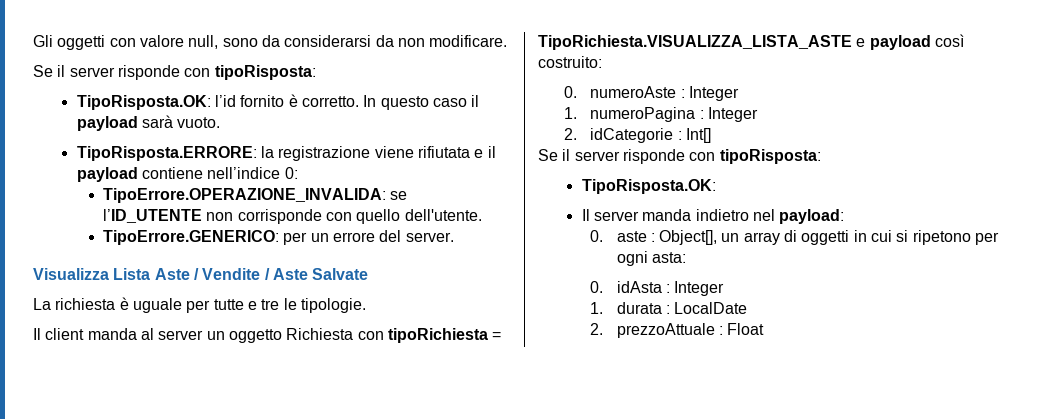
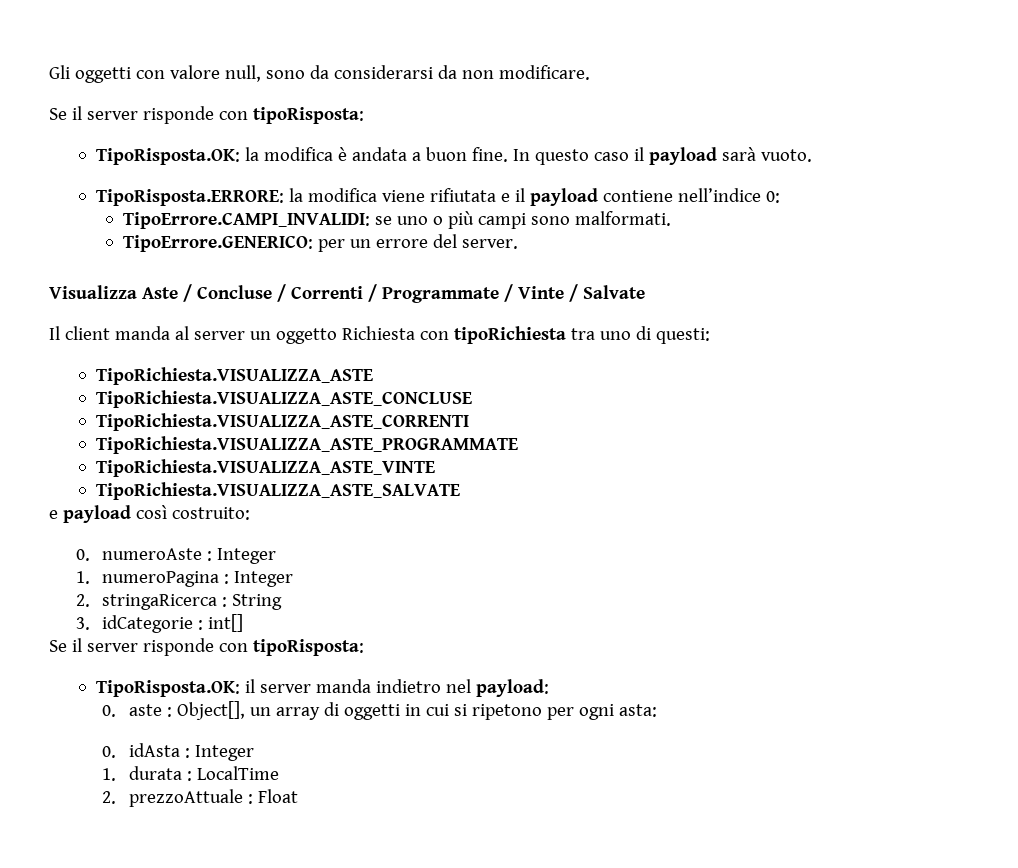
[215,94,360,107] l’id fornito è corretto. -> [245,147,509,162] la modifica è andata a buon fine.
[278,146,371,161] registrazione -> [308,188,378,202] modifica
[102,188,408,203] [102,209,482,224] TipoErrore.OPERAZIONE_INVALIDA: se l’ID_UTENTE non corrisponde con quello dell'utente. -> [122,211,671,229] TipoErrore.CAMPI_INVALIDI: se uno o più campi sono malformati.
[113,268,151,280] Lista -> (137, 292) none
[202,268,369,280] [33,297,366,313] Vendite / Aste Salvate // La richiesta è uguale per tutte e tre le tipologie. -> [197,284,645,303] Concluse / Correnti / Programmate / Vinte / Salvate
[492,332,502,340] [538,35,852,50] = TipoRichiesta.VISUALIZZA_LISTA_ASTE -> [570,326,710,344] [96,367,374,385] [96,390,473,408] [96,413,470,431] [96,436,519,454] [96,459,436,477] [96,482,461,500] tra uno di questi: // TipoRichiesta.VISUALIZZA_ASTE // TipoRichiesta.VISUALIZZA_ASTE_CONCLUSE // TipoRichiesta.VISUALIZZA_ASTE_CORRENTI // TipoRichiesta.VISUALIZZA_ASTE_PROGRAMMATE // TipoRichiesta.VISUALIZZA_ASTE_VINTE // TipoRichiesta.VISUALIZZA_ASTE_SALVATE //
(578, 134) none -> [102,594,283,610] [75,617,90,630] stringaRicerca : String // 3.
[685,128,711,143] [538,149,821,164] [581,179,716,194] [581,209,590,221] Int[] // Se il server risponde con tipoRisposta: // TipoRisposta.OK: // Il -> [208,614,244,632] [49,638,364,656] [96,679,256,697] int[] // Se il server risponde con tipoRisposta: // TipoRisposta.OK: il
[674,302,748,314] LocalDate -> [197,766,280,780] LocalTime

